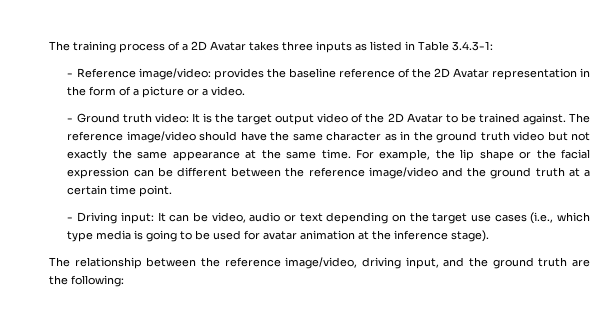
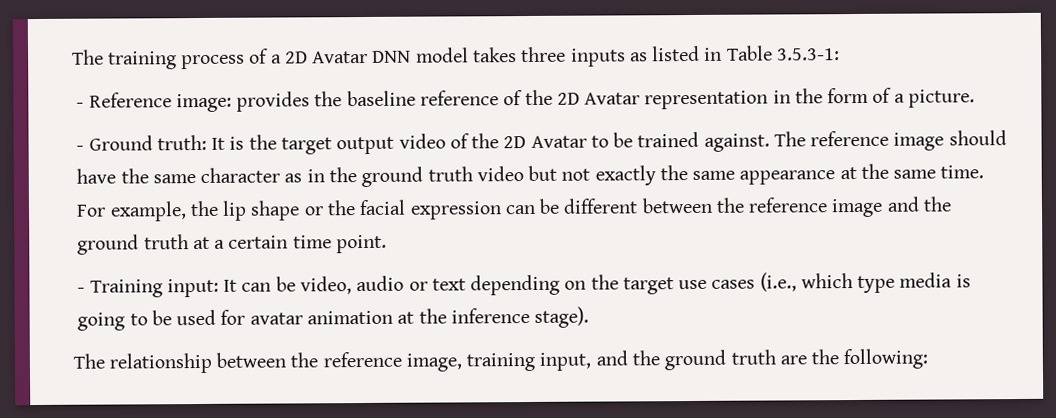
(246, 46) none -> [372,47,469,63] DNN model
[452,41,493,51] 3.4.3-1: -> [776,48,840,61] 3.5.3-1:
[138,68,211,80] image/video: -> [175,93,232,113] image:
[142,86,246,98] picture or a video. -> [907,89,975,108] picture.
[122,113,189,123] truth video: -> [156,134,207,151] truth:
[126,131,196,143] image/video -> [893,132,945,151] image
[368,167,438,179] image/video -> [831,198,884,218] image
[77,212,118,224] Driving -> [89,279,163,298] Training
[285,257,401,269] image/video, driving -> [405,352,536,372] image, training

